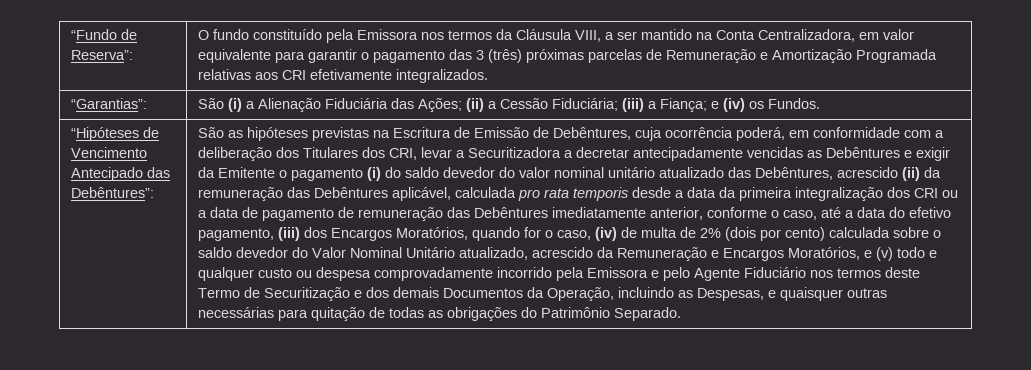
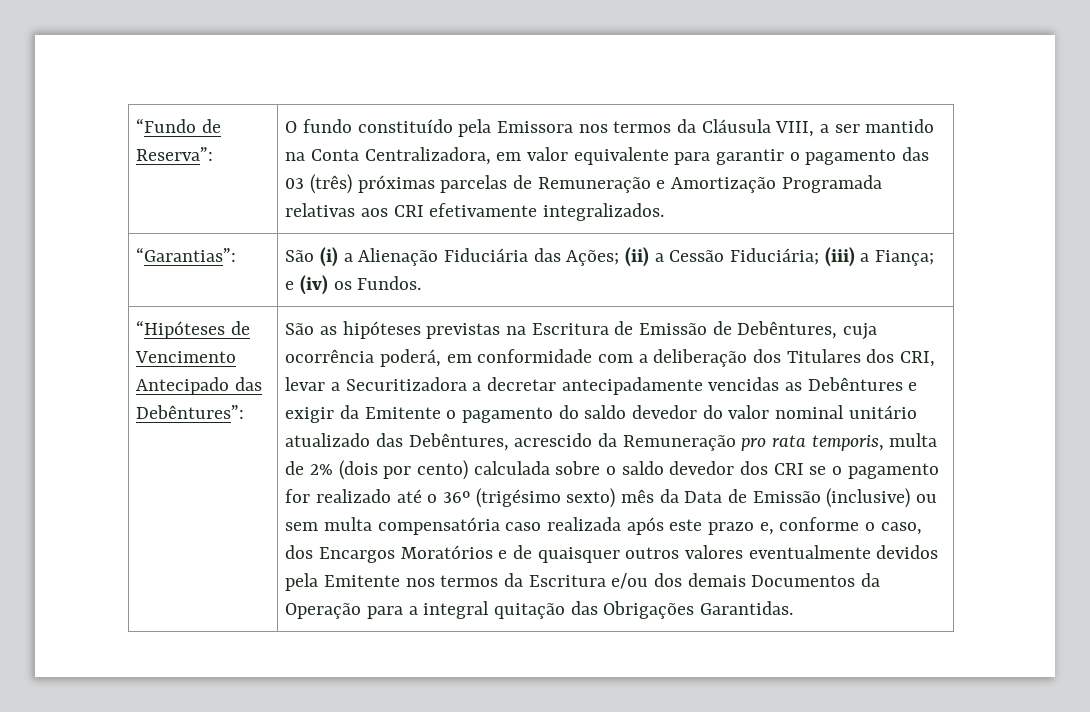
[475,50,484,60] 3 -> [285,178,305,189] 03
[366,167,381,181] (i) -> (554, 415) none
[901,167,941,181] [197,187,958,201] [197,207,951,221] [197,227,637,241] (ii) da remuneração das Debêntures aplicável, calculada pro rata temporis desde a data da primeira integralização dos CRI ou a data de pagamento de remuneração das Debêntures imediatamente anterior, conforme o caso, até a data do efetivo pagamento, (iii) dos Encargos Moratórios, quando for o caso, (iv) de -> [598,433,884,451] da Remuneração pro rata temporis,
[291,247,937,261] [197,267,920,281] [197,287,887,301] [197,307,681,321] do Valor Nominal Unitário atualizado, acrescido da Remuneração e Encargos Moratórios, e (v) todo e qualquer custo ou despesa comprovadamente incorrido pela Emissora e pelo Agente Fiduciário nos termos deste Termo de Securitização e dos demais Documentos da Operação, incluindo as Despesas, e quaisquer outras necessárias para quitação de todas as obrigações do Patrimônio Separado. -> [740,461,939,479] [285,488,938,508] [285,517,922,535] [285,545,939,563] [285,573,881,591] [285,601,794,619] dos CRI se o pagamento for realizado até o 36º (trigésimo sexto) mês da Data de Emissão (inclusive) ou sem multa compensatória caso realizada após este prazo e, conforme o caso, dos Encargos Moratórios e de quaisquer outros valores eventualmente devidos pela Emitente nos termos da Escritura e/ou dos demais Documentos da Operação para a integral quitação das Obrigações Garantidas.

